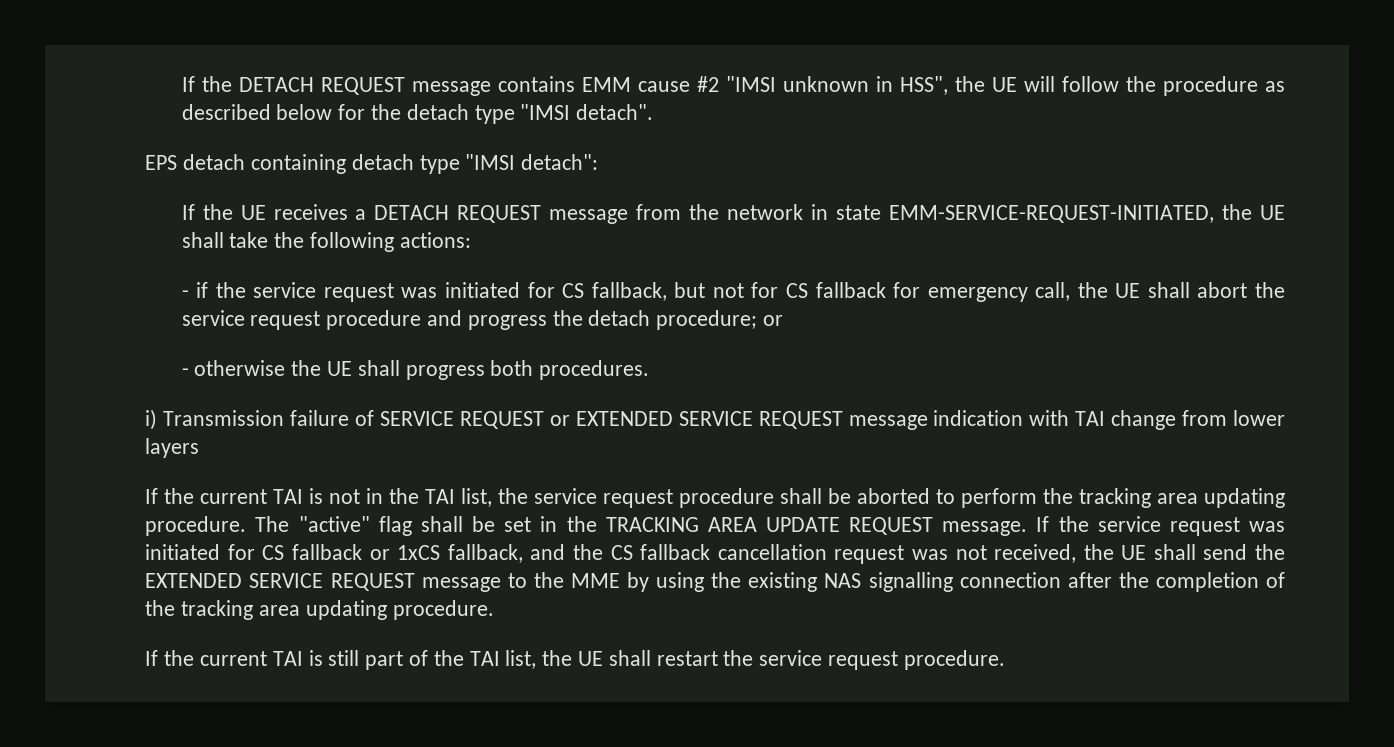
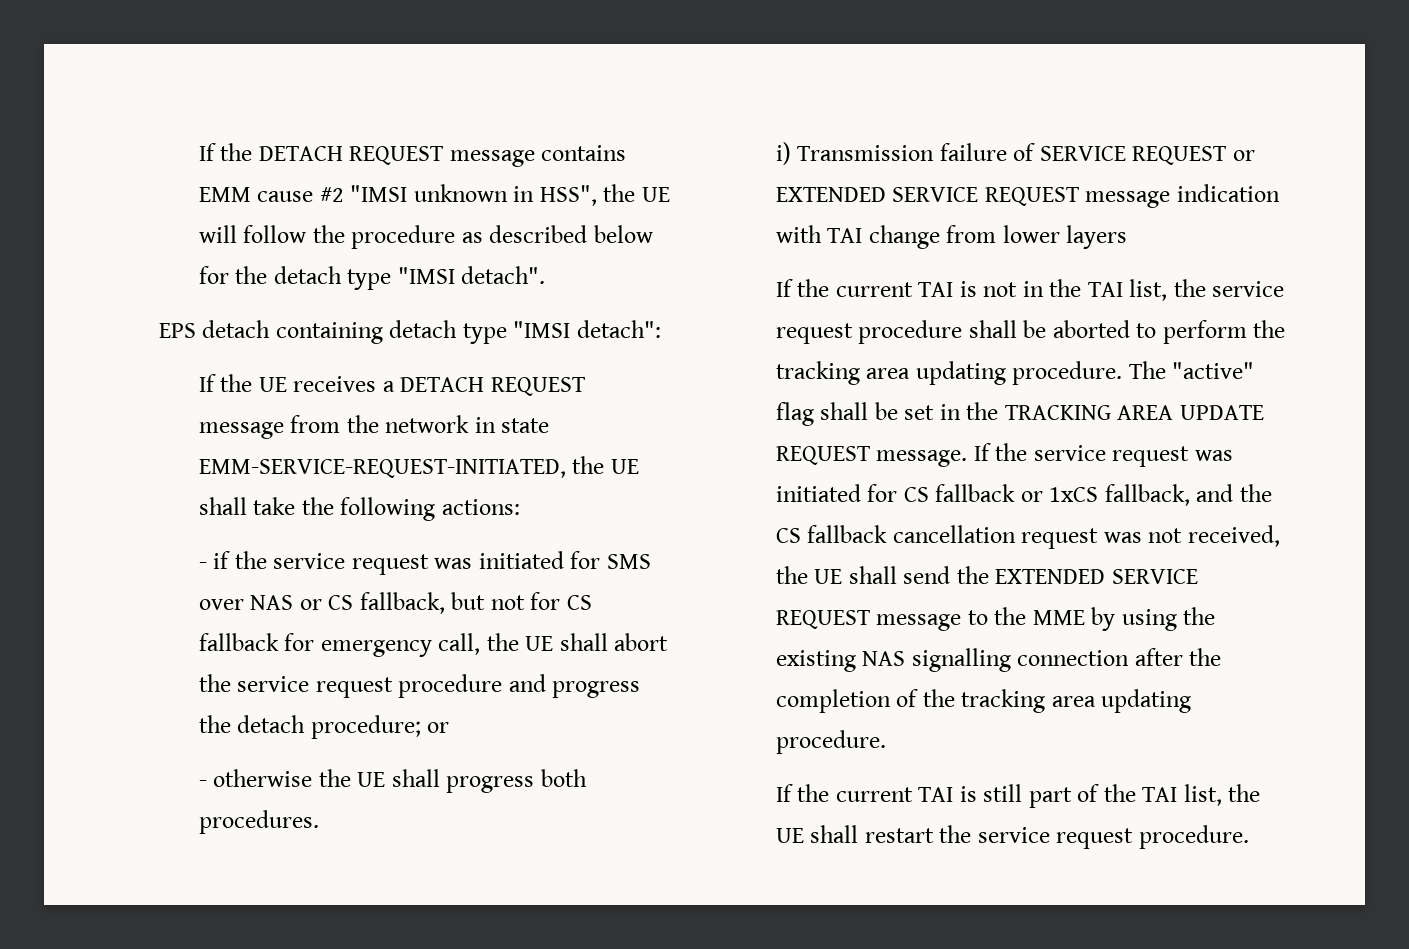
(555, 290) none -> [606,554,651,569] [198,595,322,610] SMS over NAS or

